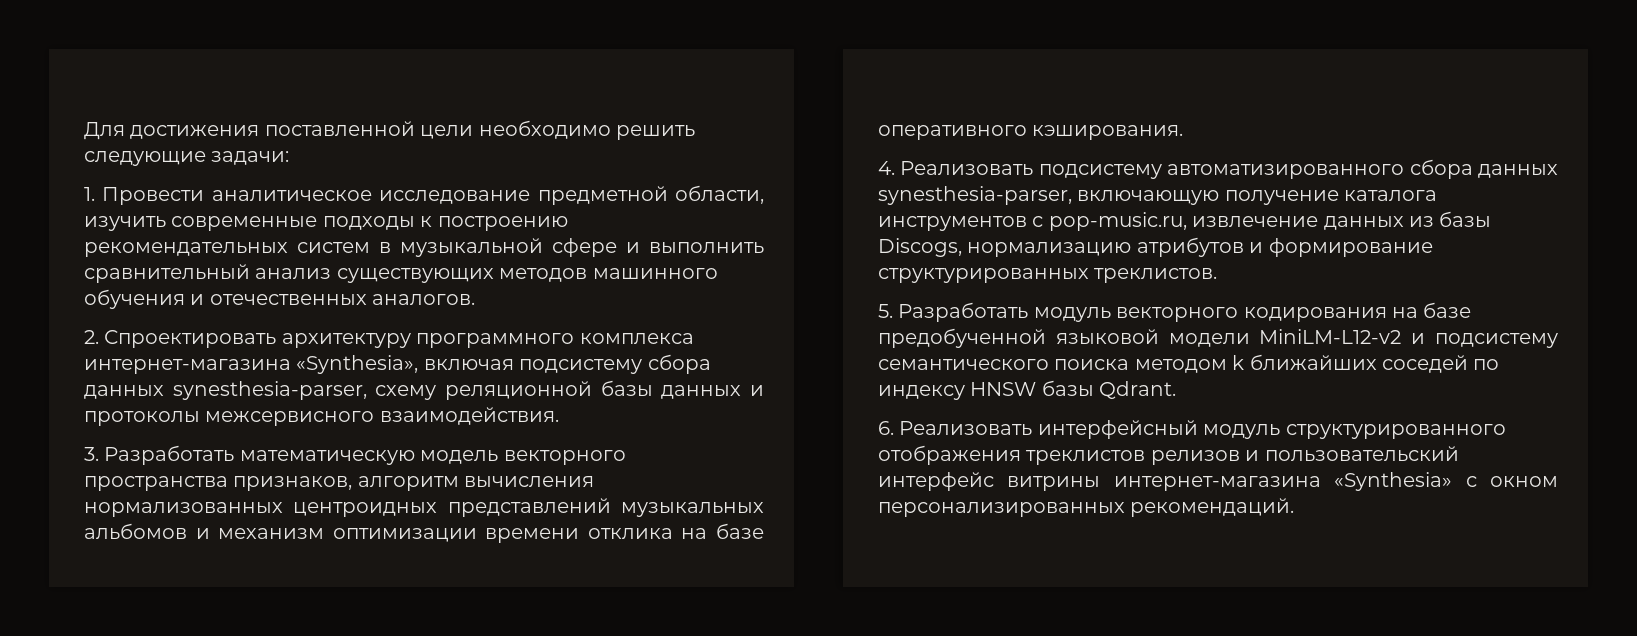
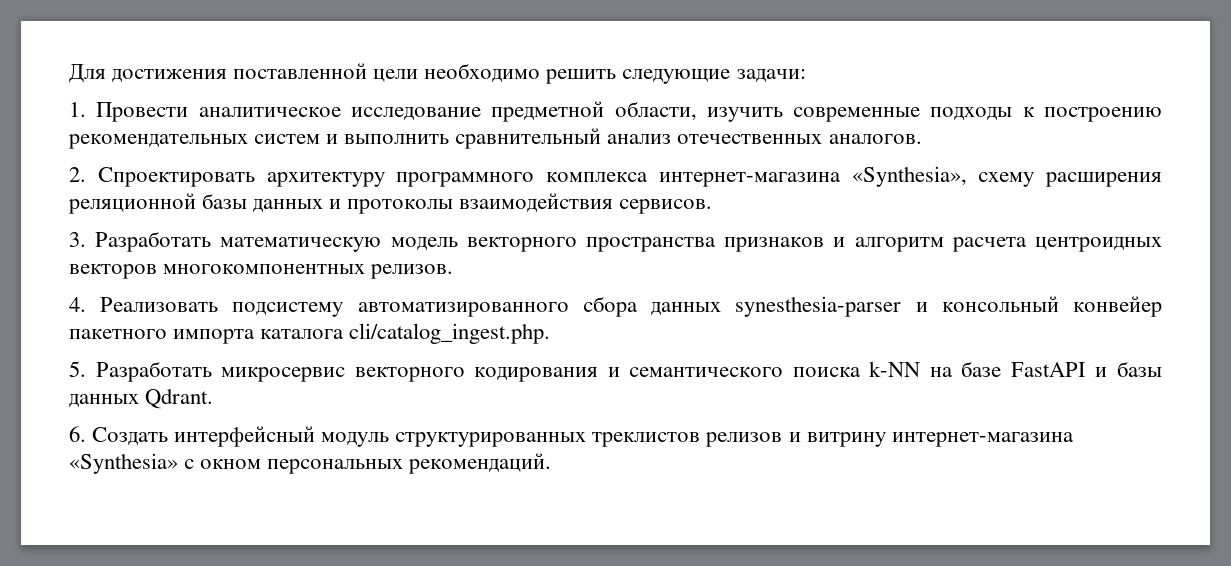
[379,238,617,257] в музыкальной сфере -> (321, 139) none
[336,268,718,283] [84,289,205,309] существующих методов машинного обучения и -> (672, 139) none
[423,354,711,374] [84,381,437,400] включая подсистему сбора данных synesthesia-parser, схему -> [978,172,1162,187] схему расширения
[205,407,559,426] межсервисного взаимодействия. -> [459,193,713,214] взаимодействия сервисов.
[233,476,595,491] [84,498,764,517] [84,523,764,543] [878,125,1184,140] признаков, алгоритм вычисления нормализованных центроидных представлений музыкальных альбомов и механизм оптимизации времени отклика на базе оперативного кэширования. -> [724,237,1163,252] [69,264,454,279] признаков и алгоритм расчета центроидных векторов многокомпонентных релизов.
[878,186,1438,205] [878,211,1492,231] [878,237,1433,257] [878,268,1218,283] synesthesia-parser, включающую получение каталога инструментов с pop-music.ru, извлечение данных из базы Discogs, нормализацию атрибутов и формирование структурированных треклистов. -> [735,296,1162,317] [69,323,551,344] synesthesia-parser и консольный конвейер пакетного импорта каталога cli/catalog_ingest.php.
[1033,307,1111,322] модуль -> [221,367,346,382] микросервис
[1392,302,1472,318] [878,328,1558,348] [878,354,1500,373] [878,380,1094,400] на базе предобученной языковой модели MiniLM-L12-v2 и подсистему семантического поиска методом k ближайших соседей по индексу HNSW базы -> [607,361,1162,377] [69,394,139,408] и семантического поиска k-NN на базе FastAPI и базы данных
[899,421,1033,436] Реализовать -> [92,427,169,446] Создать
[1285,424,1506,439] [878,445,1021,465] структурированного отображения -> [395,432,587,447] структурированных
[1264,446,1459,462] [878,472,1101,491] пользовательский интерфейс витрины -> [806,432,886,447] витрину
[878,502,1125,517] персонализированных -> [267,459,404,474] персональных

